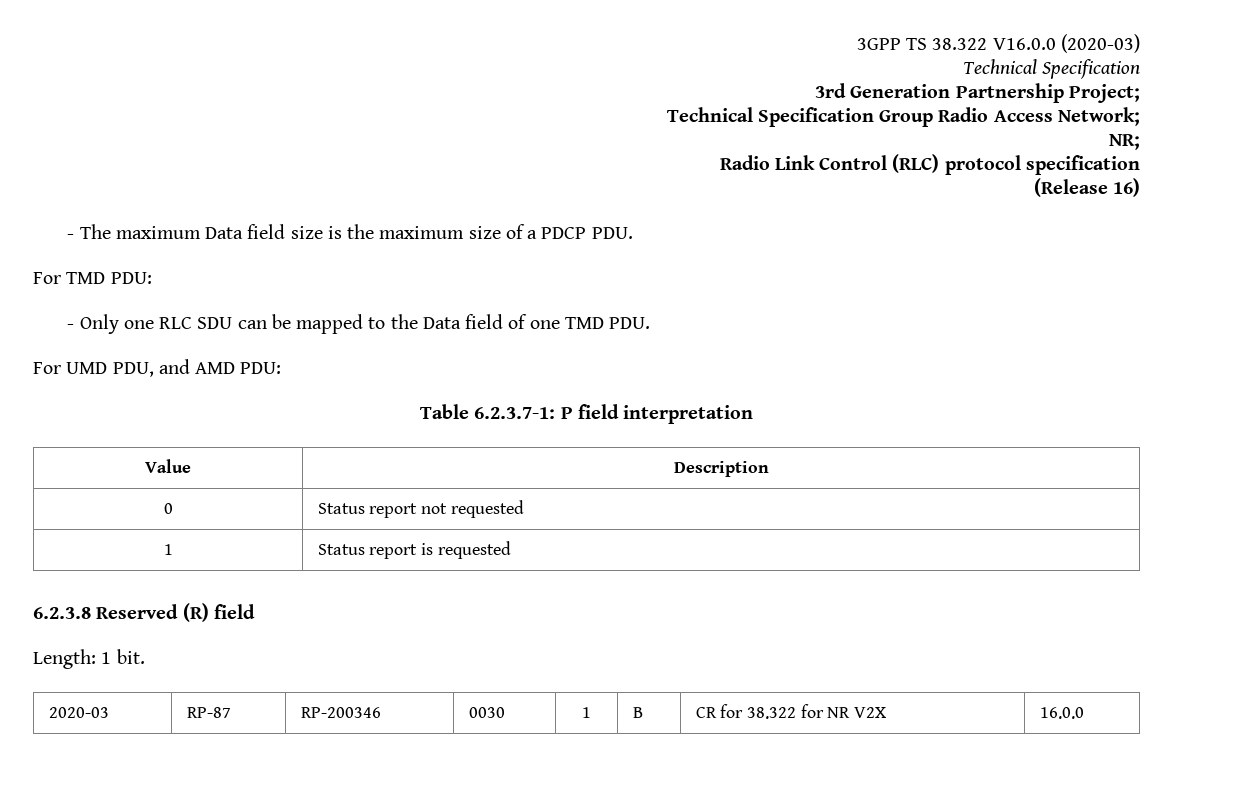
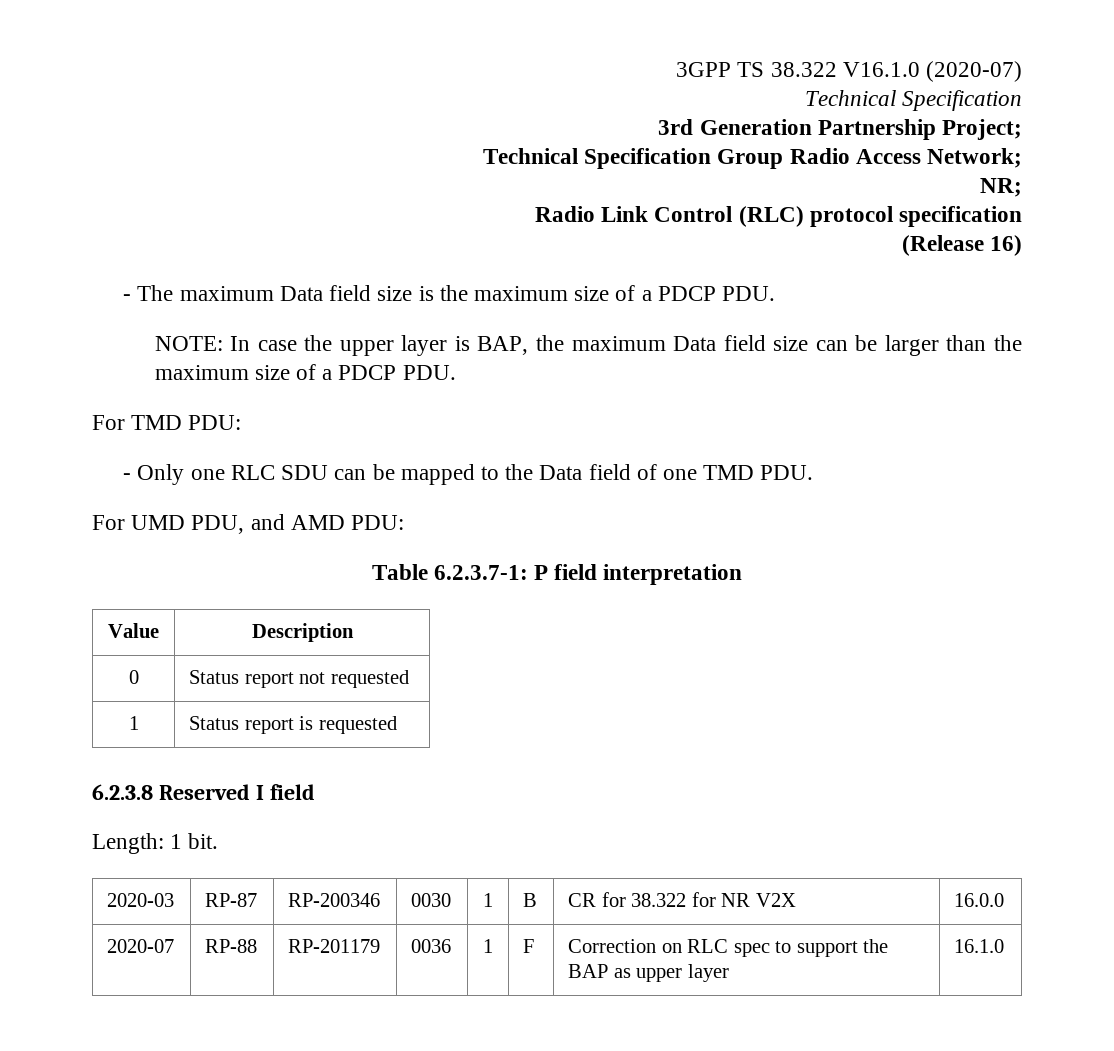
[992,34,1140,53] V16.0.0 (2020-03) -> [842,61,1023,82] V16.1.0 (2020-07)
(633, 233) none -> [154,335,1022,356] [154,364,456,380] // NOTE: In case the upper layer is BAP, the maximum Data field size can be larger than the maximum size of a PDCP PDU.
[182,603,209,622] (R) -> [255,785,264,800] I
(1084, 713) none -> [107,939,175,953] [205,939,258,953] [288,939,381,953] [411,939,452,953] [483,939,493,953] [523,939,535,953] [568,939,889,957] [568,964,729,982] [954,939,1005,953] // 2020-07 | RP-88 | RP-201179 | 0036 | 1 | F | Correction on RLC spec to support the BAP as upper layer | 16.1.0

